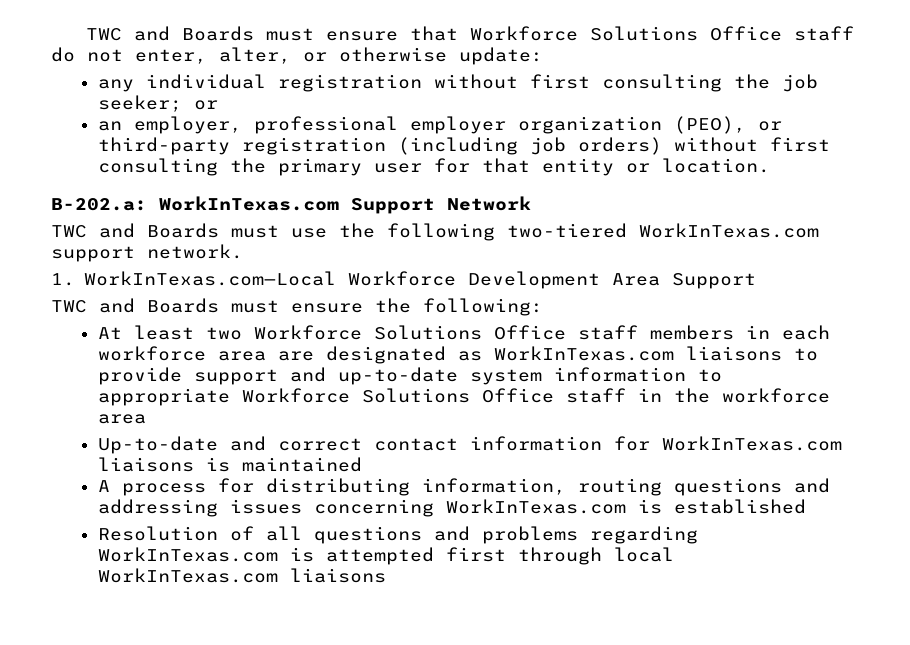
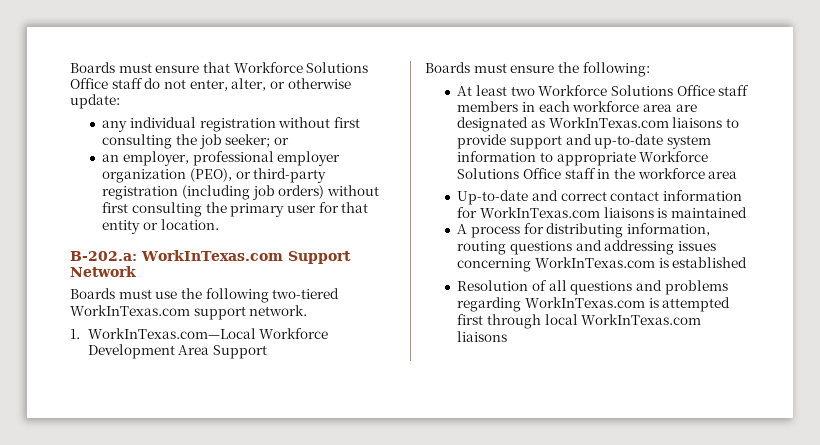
[86,26,171,41] TWC and -> (70, 67) none
[51,223,135,238] TWC and -> (136, 271) none
[51,298,135,313] TWC and -> (267, 352) none

